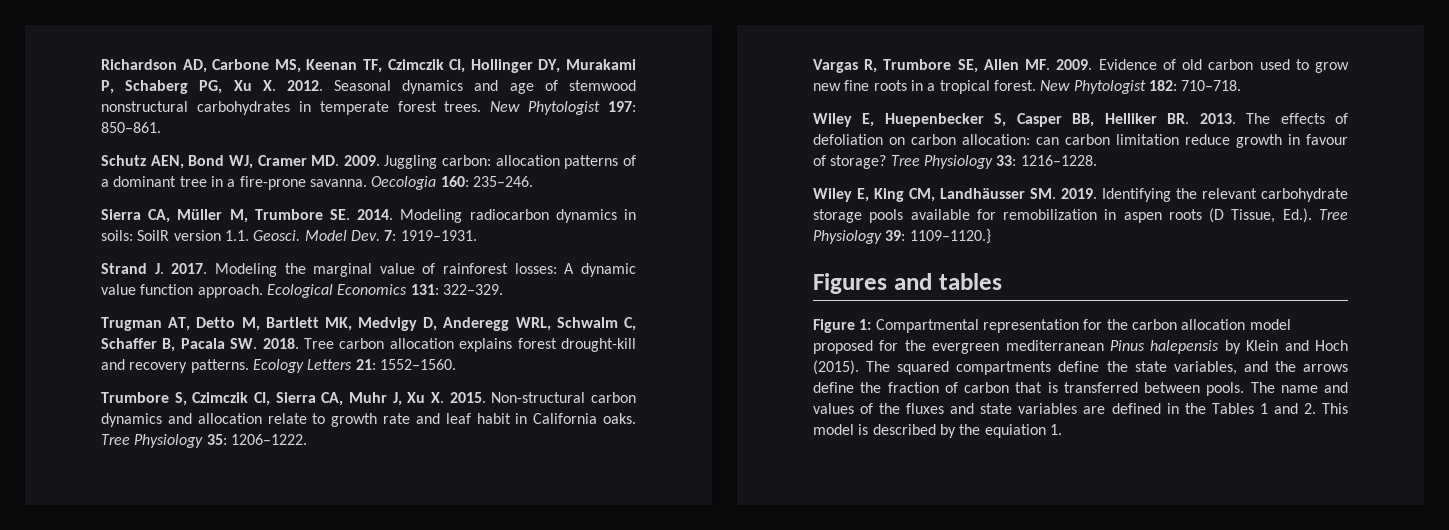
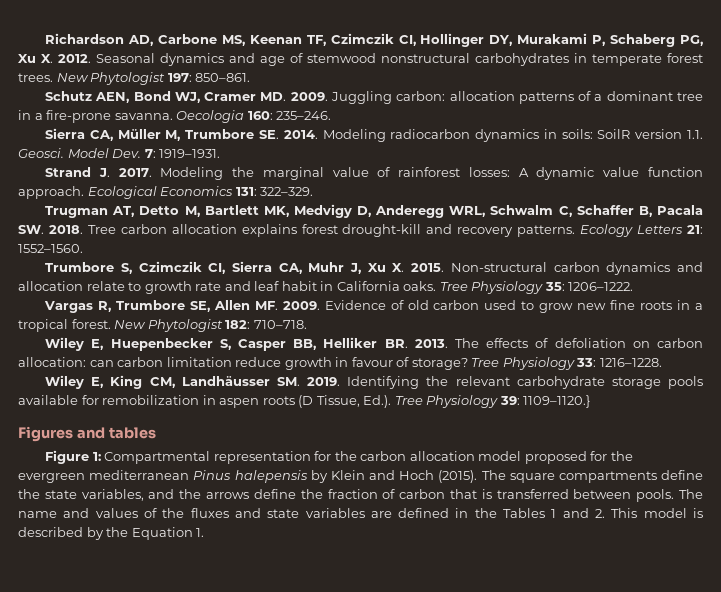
[897,361,950,375] squared -> [509,473,555,483] square
[984,424,1046,438] equiation -> [131,527,193,540] Equation

